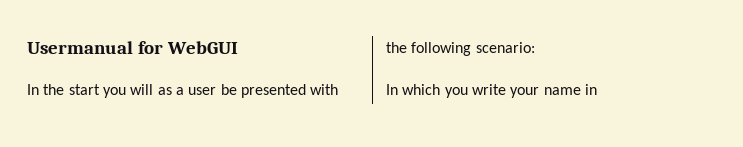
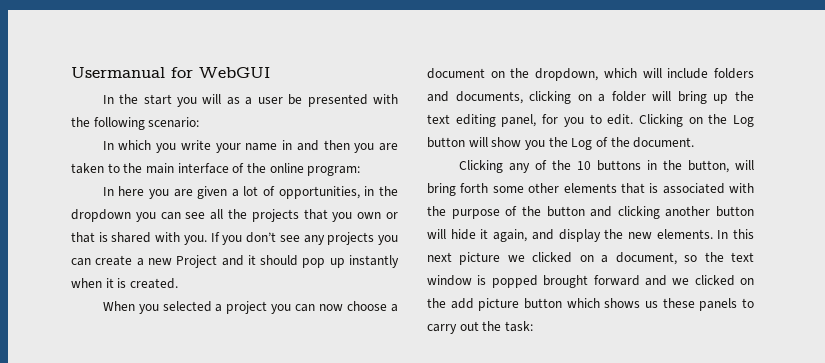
(597, 89) none -> [296,140,398,153] [71,163,361,176] [102,186,398,199] [71,209,399,222] [71,232,398,245] [71,255,400,268] [71,278,178,289] [102,301,399,314] [427,68,754,81] [427,91,754,104] [427,114,754,127] [427,137,695,150] [458,160,754,173] [427,183,754,196] [427,206,754,219] [427,229,754,242] [427,252,754,265] [427,275,754,288] [427,298,754,311] [427,321,533,334] and then you are taken to the main interface of the online program: // In here you are given a lot of opportunities, in the dropdown you can see all the projects that you own or that is shared with you. If you don’t see any projects you can create a new Project and it should pop up instantly when it is created. // When you selected a project you can now choose a document on the dropdown, which will include folders and documents, clicking on a folder will bring up the text editing panel, for you to edit. Clicking on the Log button will show you the Log of the document. // Clicking any of the 10 buttons in the button, will bring forth some other elements that is associated with the purpose of the button and clicking another button will hide it again, and display the new elements. In this next picture we clicked on a document, so the text window is popped brought forward and we clicked on the add picture button which shows us these panels to carry out the task:

